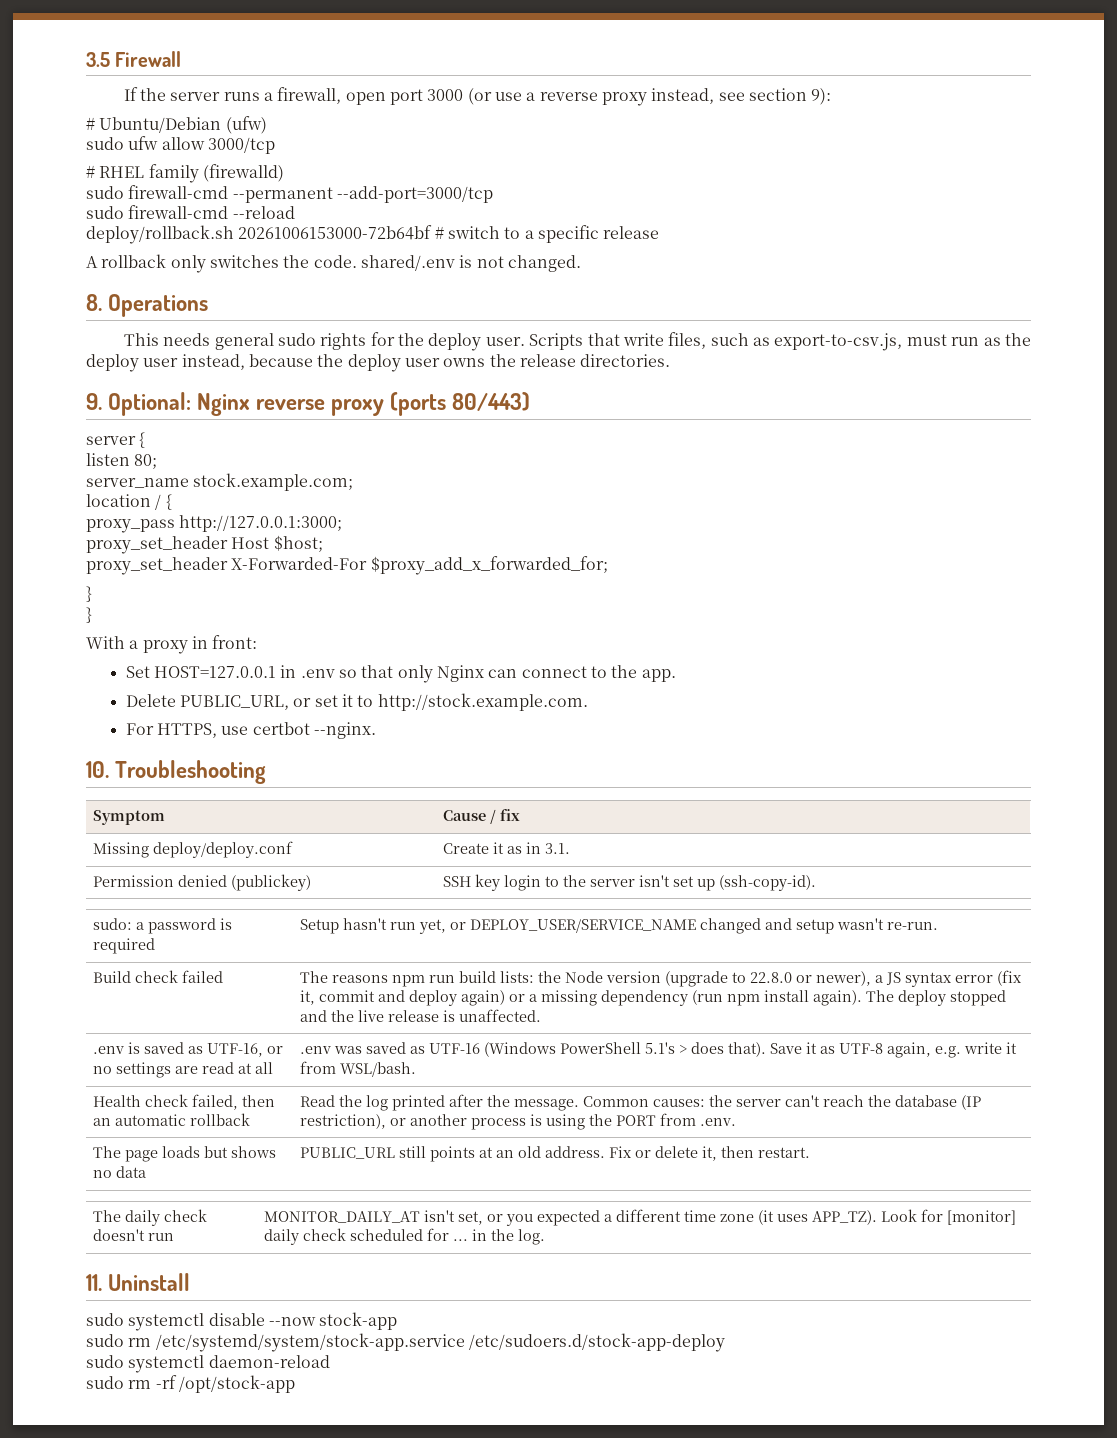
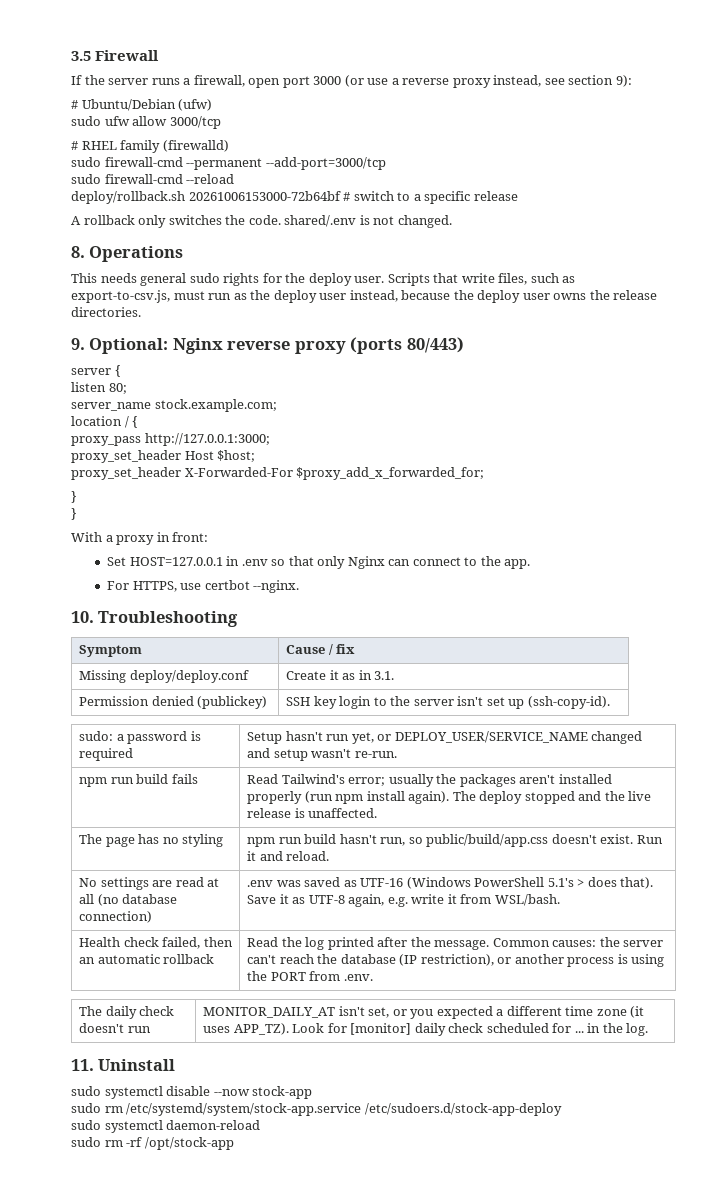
[125,693,588,711] // Delete PUBLIC_URL, or set it to http://stock.example.com. -> (531, 564) none
[92,970,223,983] [299,970,1022,987] [299,990,688,1006] Build check failed | The reasons npm run build lists: the Node version (upgrade to 22.8.0 or newer), a JS syntax error (fix it, commit and deploy again) or a missing dependency -> [79,774,198,787] [247,774,612,787] [247,791,303,804] npm run build fails | Read Tailwind's error; usually the packages aren't installed properly
[92,1042,283,1057] [92,1066,112,1074] .env is saved as UTF-16, or no -> [79,834,224,847] [247,834,663,847] [247,851,330,861] [79,878,98,887] The page has no styling | npm run build hasn't run, so public/build/app.css doesn't exist. Run it and reload. // No
(273, 1068) none -> [97,894,178,906] [79,911,153,923] (no database connection)
[92,1146,276,1162] [92,1166,146,1178] [299,1146,810,1162] // The page loads but shows no data | PUBLIC_URL still points at an old address. Fix or delete it, then restart. -> (373, 977) none

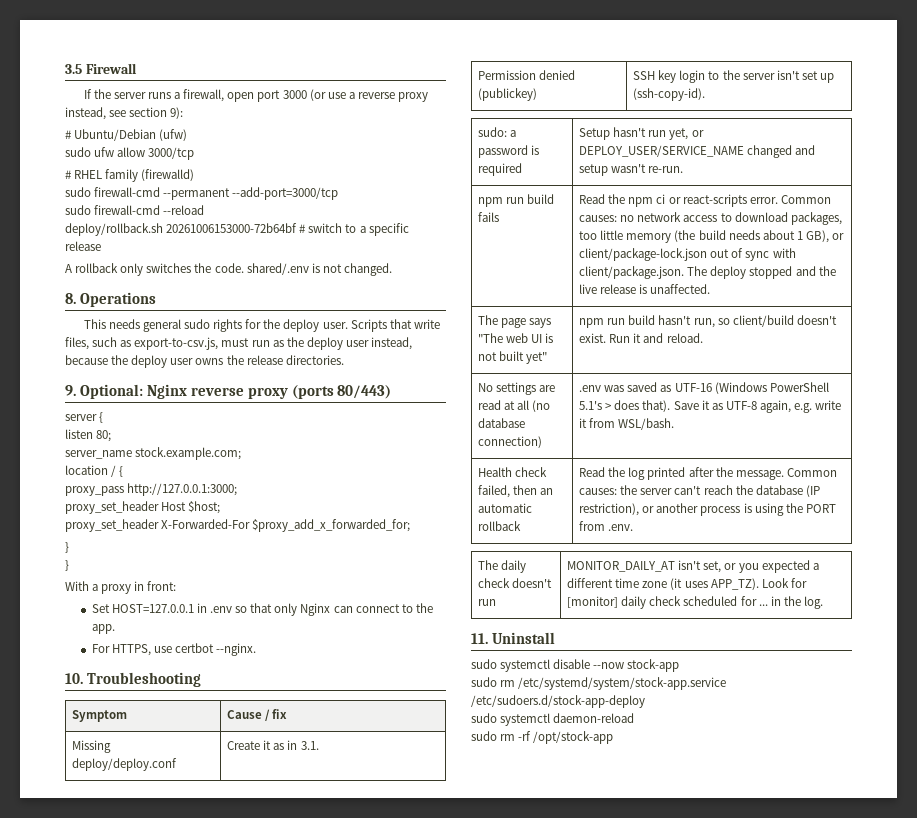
[281,774,612,787] [247,791,450,804] Tailwind's error; usually the packages aren't installed properly (run npm install again). -> [608,194,831,207] [579,212,842,225] [579,230,845,243] [579,248,796,261] [579,266,685,279] the npm ci or react-scripts error. Common causes: no network access to download packages, too little memory (the build needs about 1 GB), or client/package-lock.json out of sync with client/package.json.
[138,834,224,847] has no styling -> [529,318,552,328] [478,333,554,343] [478,351,548,364] says "The web UI is not built yet"
[426,834,549,847] public/build/app.css -> [732,315,794,327] client/build

